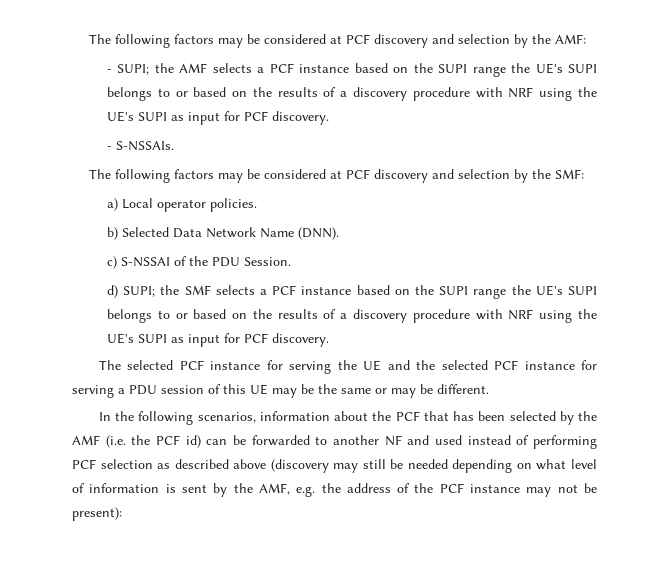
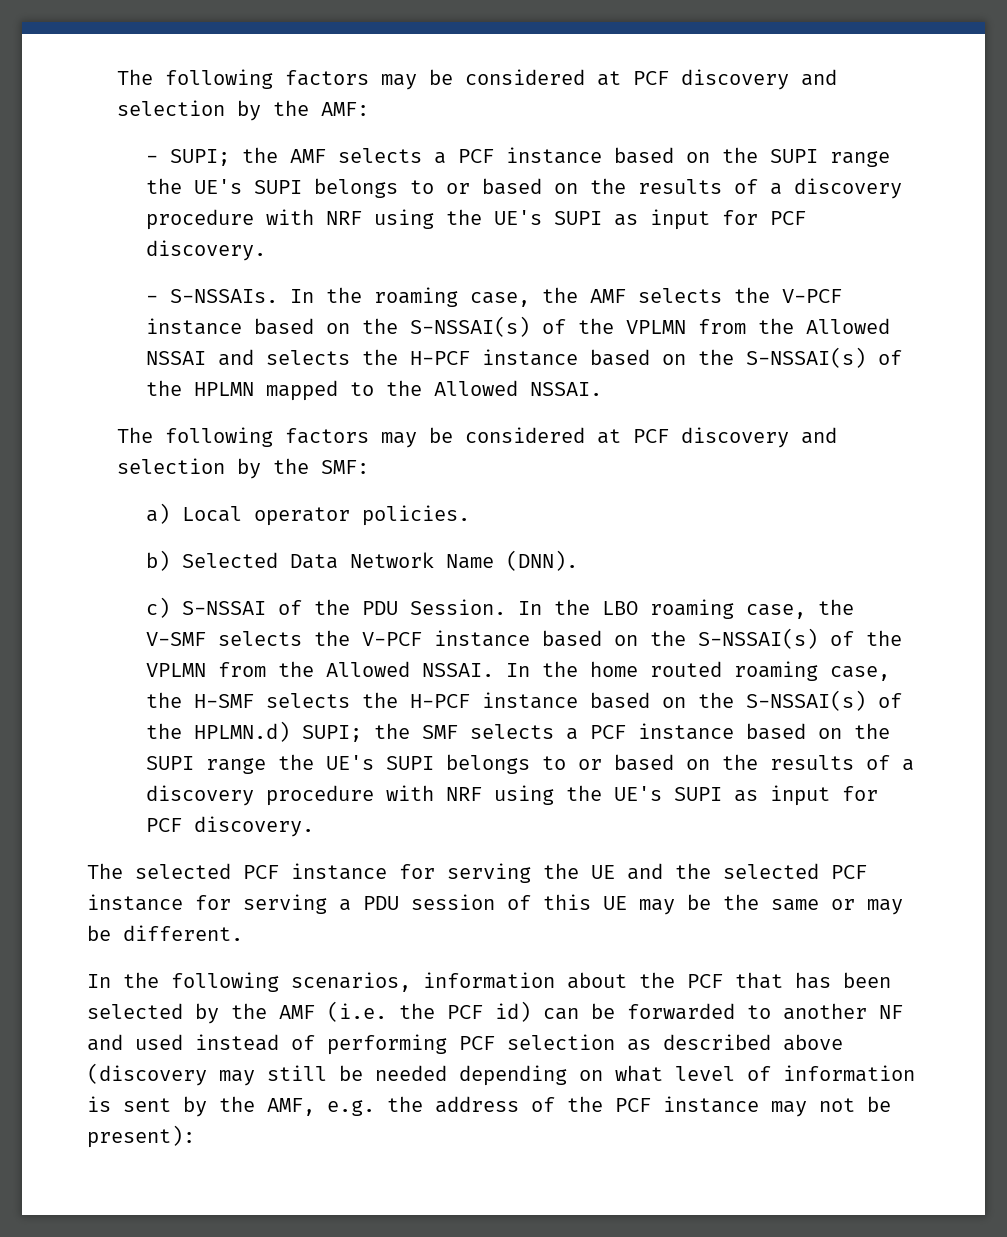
(174, 146) none -> [290,287,843,307] [146,316,891,337] [146,347,903,368] [146,380,603,401] In the roaming case, the AMF selects the V-PCF instance based on the S-NSSAI(s) of the VPLMN from the Allowed NSSAI and selects the H-PCF instance based on the S-NSSAI(s) of the HPLMN mapped to the Allowed NSSAI.
[106,285,118,298] // d) -> [518,599,855,619] [146,628,903,649] [146,661,891,681] [146,690,903,711] [146,721,291,742] In the LBO roaming case, the V-SMF selects the V-PCF instance based on the S-NSSAI(s) of the VPLMN from the Allowed NSSAI. In the home routed roaming case, the H-SMF selects the H-PCF instance based on the S-NSSAI(s) of the HPLMN.d)

